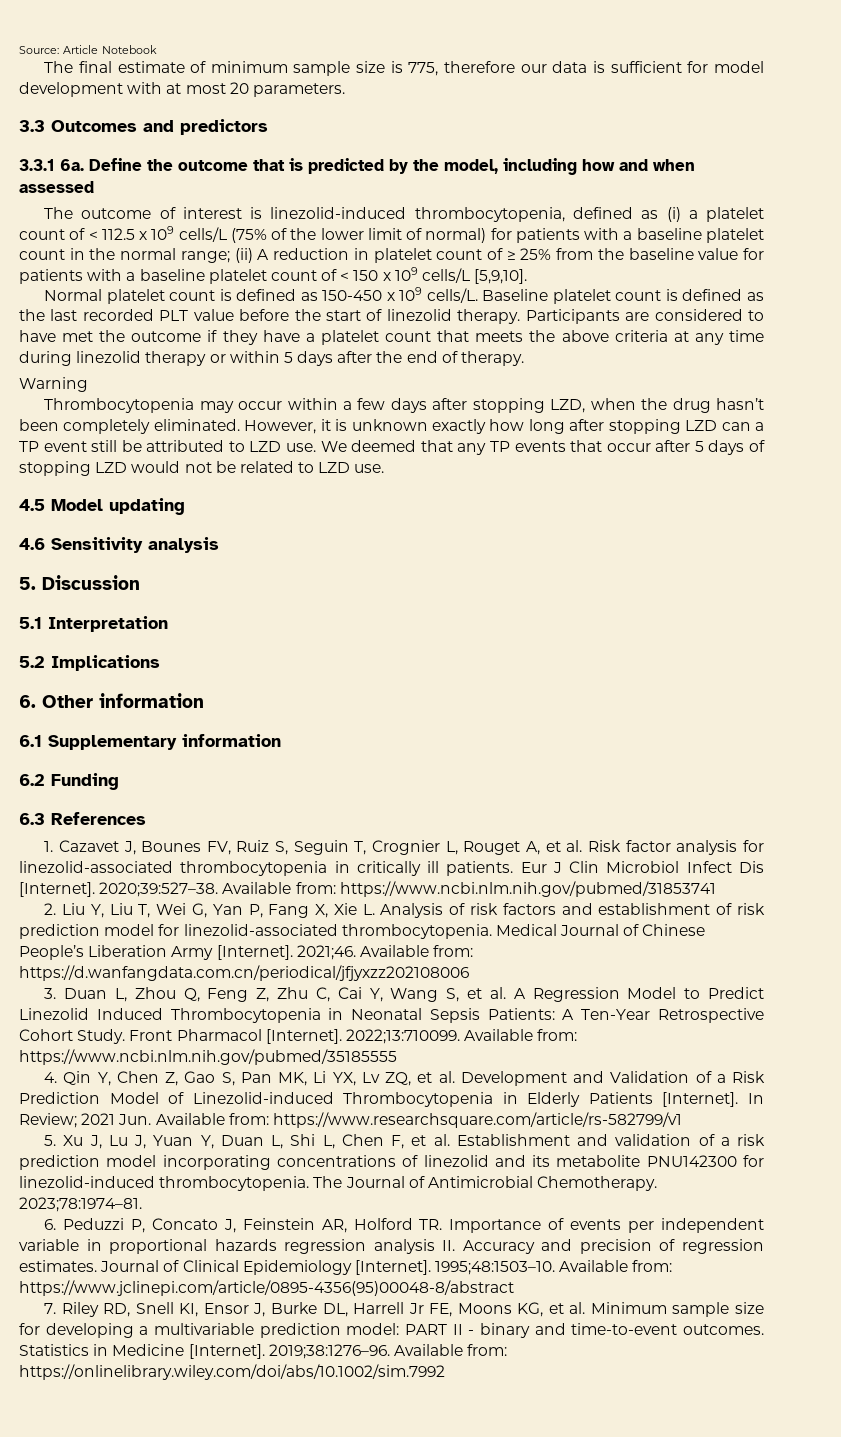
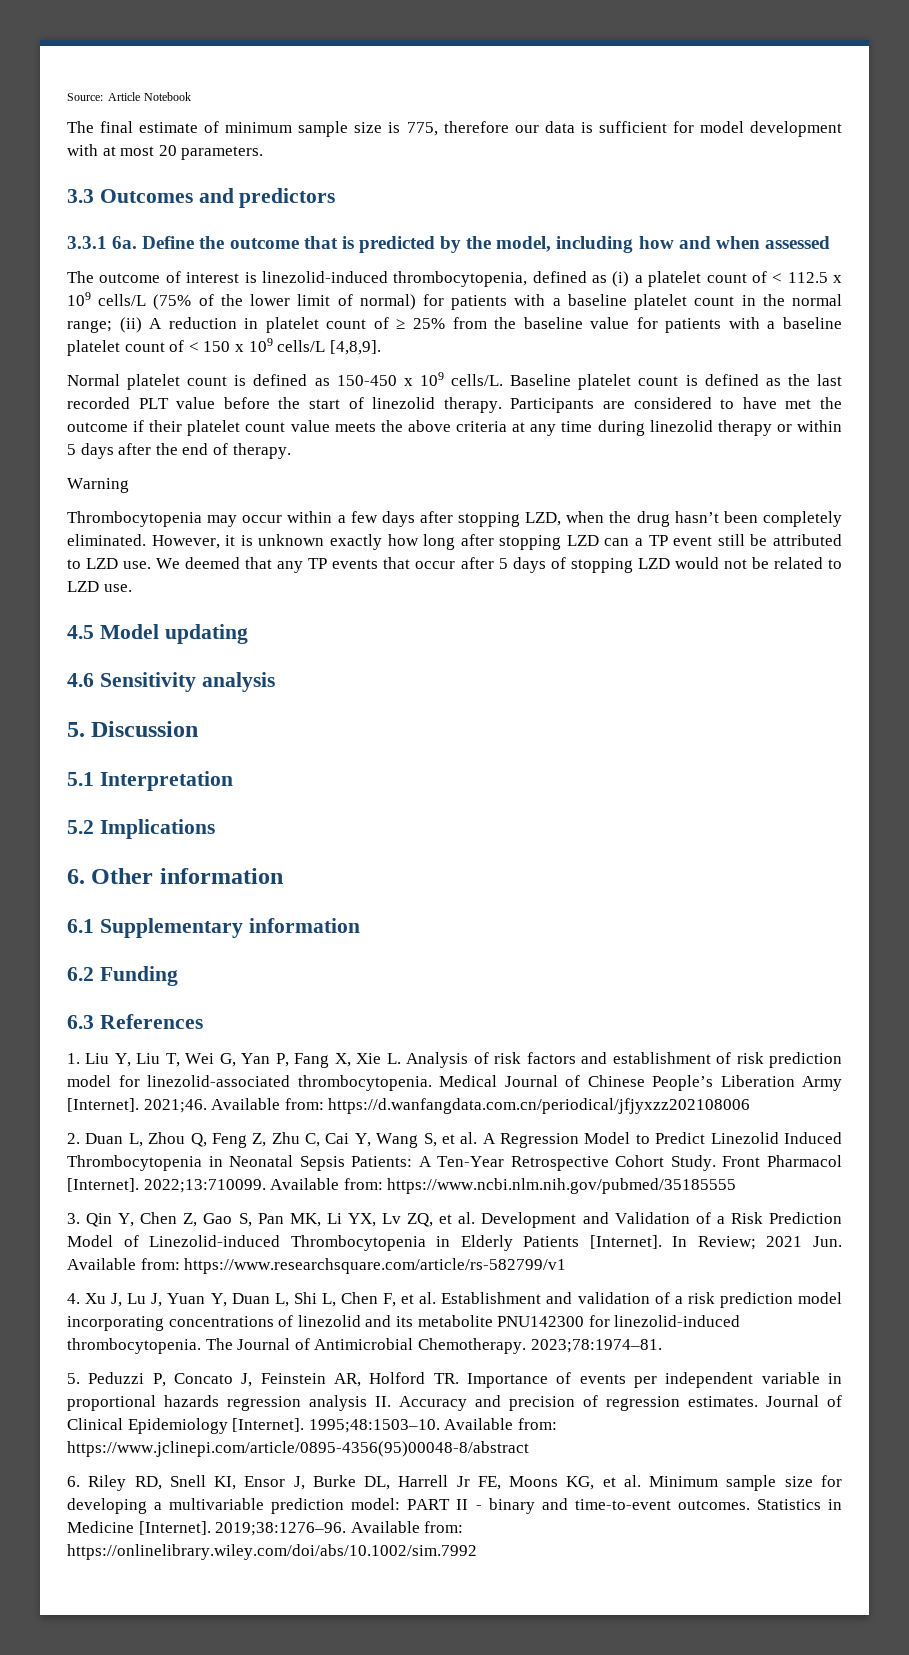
[474,269,528,284] [5,9,10]. -> [329,340,381,355] [4,8,9].
[222,330,470,345] they have a platelet count that -> [149,420,330,436] their platelet count value
[58,840,765,855] [19,861,764,876] [19,881,716,897] [44,903,57,915] Cazavet J, Bounes FV, Ruiz S, Seguin T, Crognier L, Rouget A, et al. Risk factor analysis for linezolid-associated thrombocytopenia in critically ill patients. Eur J Clin Microbiol Infect Dis [Internet]. 2020;39:527–38. Available from: https://www.ncbi.nlm.nih.gov/pubmed/31853741 // 2. -> (80, 1058) none
[44,988,57,999] 3. -> [67,1133,80,1144] 2.
[44,1072,58,1083] 4. -> [67,1213,80,1224] 3.
[44,1135,57,1146] 5. -> [67,1293,80,1304] 4.
[44,1219,57,1230] 6. -> [67,1373,80,1384] 5.
[44,1303,57,1314] 7. -> [67,1476,80,1487] 6.

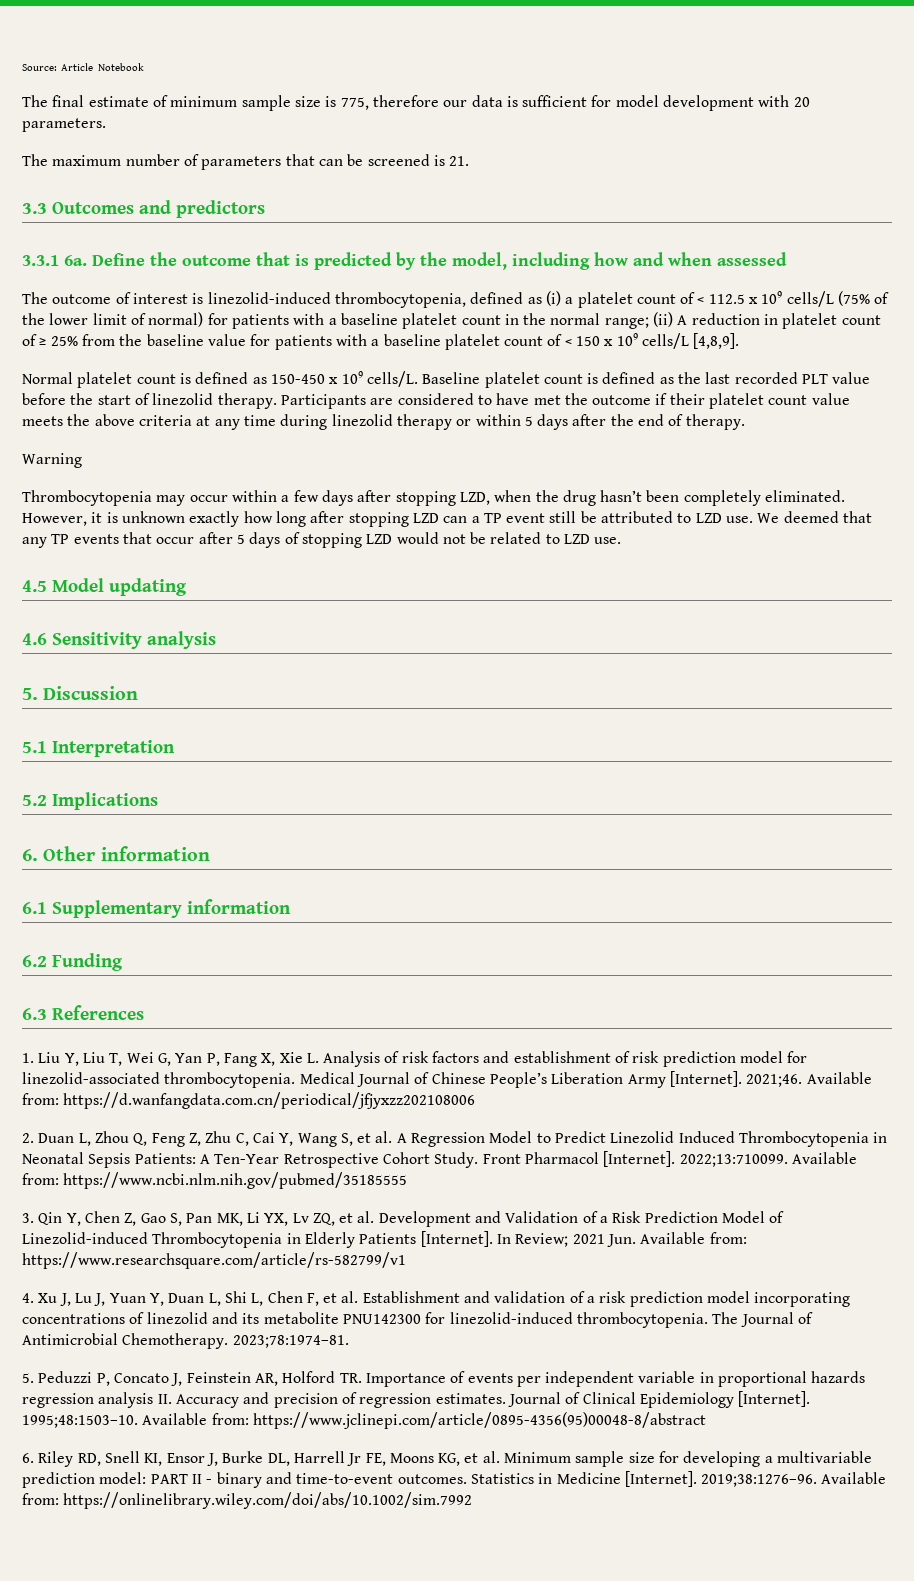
[102,146,155,156] at most -> (790, 101) none
(264, 153) none -> [22,154,470,170] // The maximum number of parameters that can be screened is 21.

